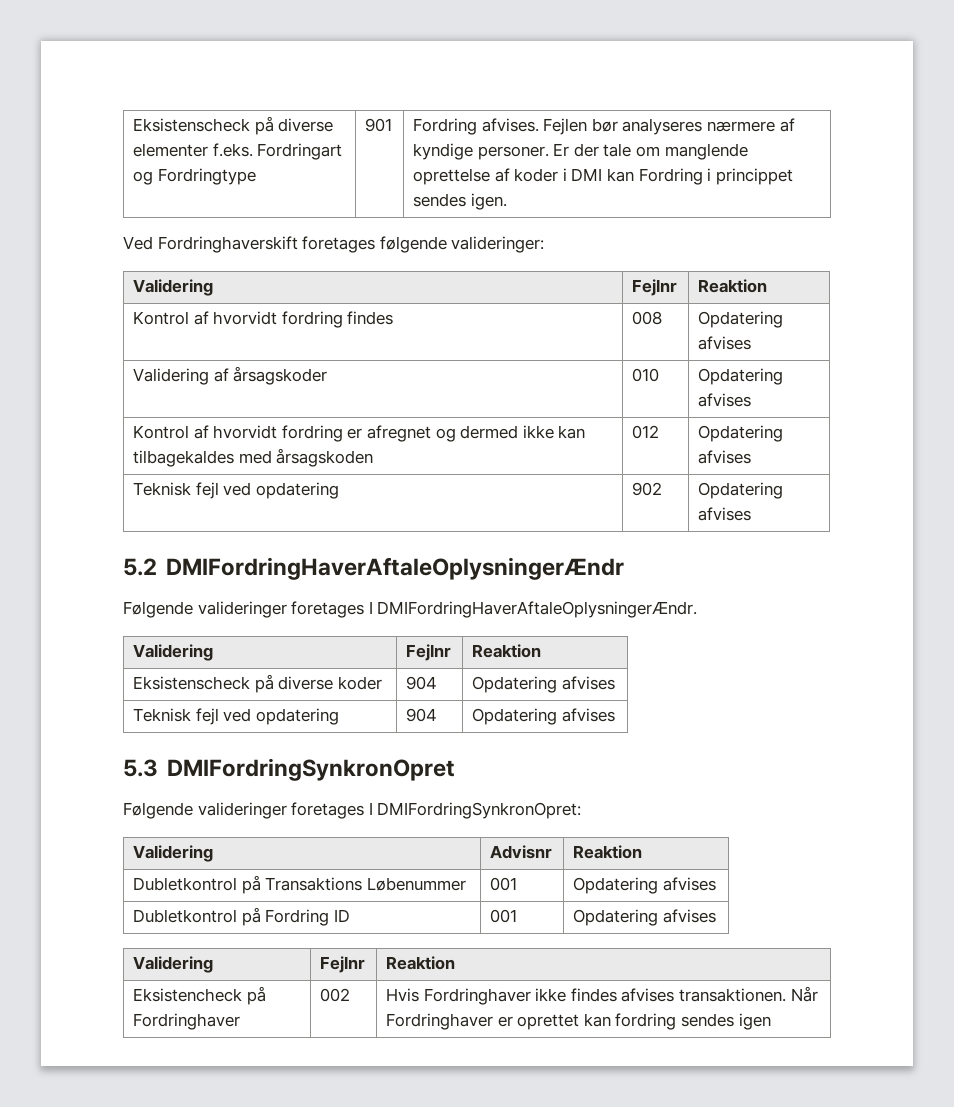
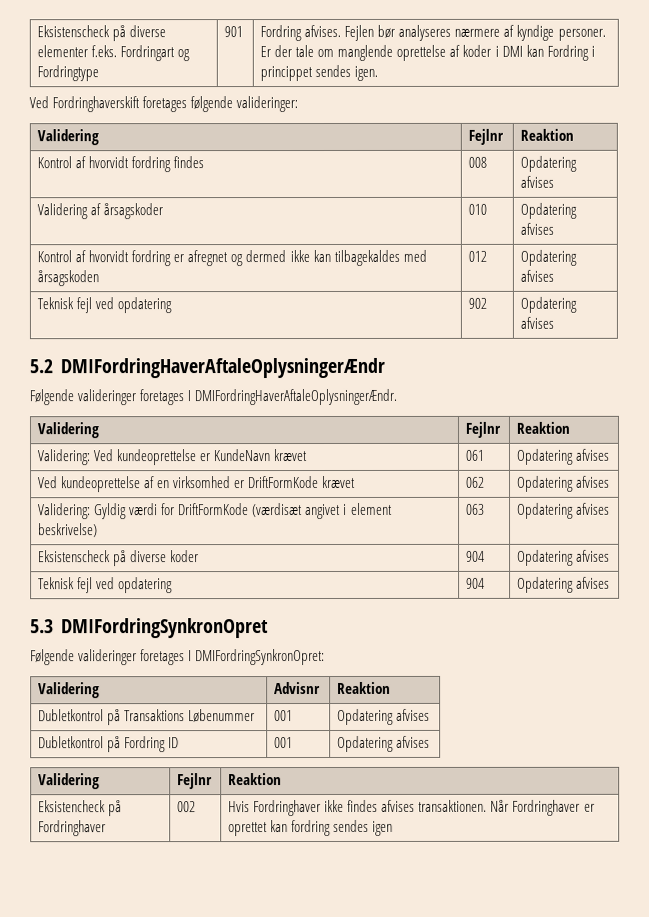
(542, 651) none -> [37,449,309,466] [465,449,486,461] [516,448,611,465] [38,475,357,493] [466,476,486,488] [517,475,611,492] [38,502,393,520] [38,523,99,538] [466,503,486,515] [517,502,611,519] // Validering: Ved kundeoprettelse er KundeNavn krævet | 061 | Opdatering afvises // Ved kundeoprettelse af en virksomhed er DriftFormKode krævet | 062 | Opdatering afvises // Validering: Gyldig værdi for DriftFormKode (værdisæt angivet i element beskrivelse) | 063 | Opdatering afvises

